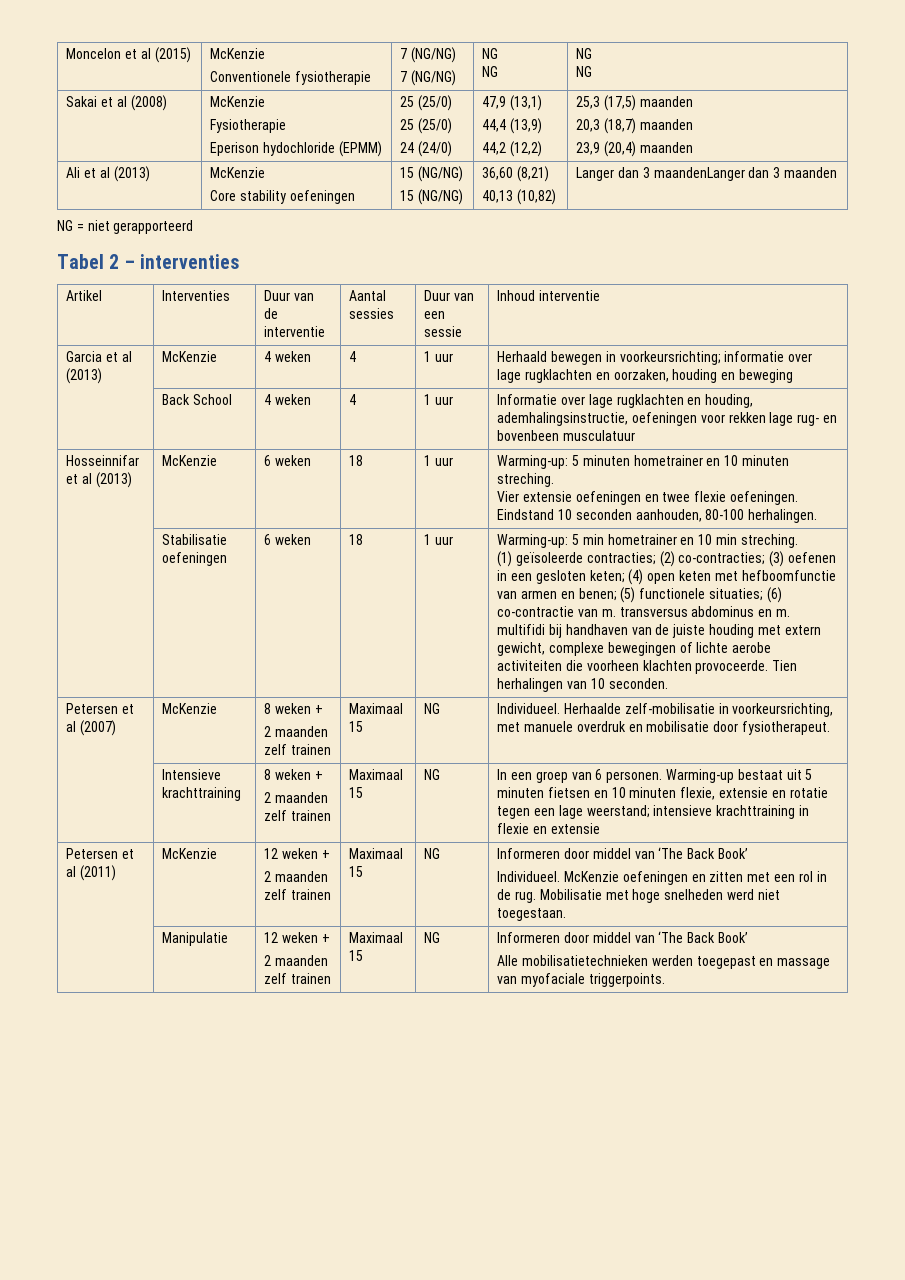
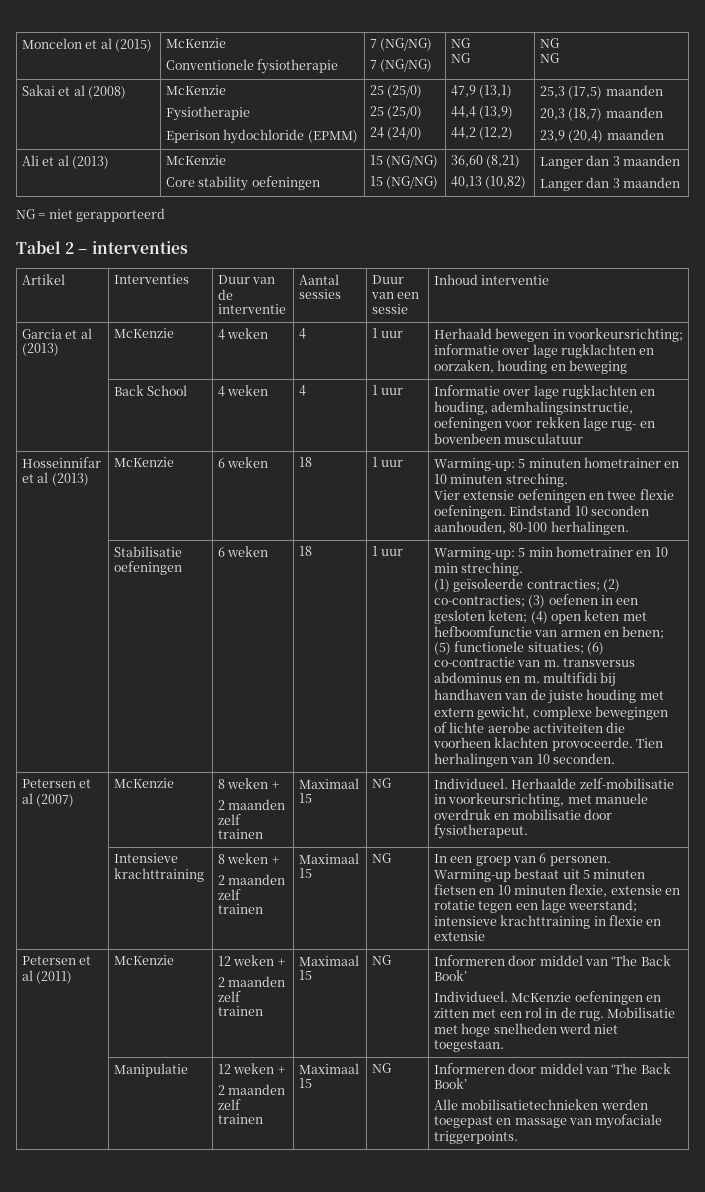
[653,167,745,181] maandenLanger -> [622,155,680,166] [539,179,583,191] maanden // Langer

